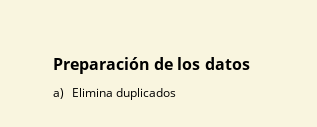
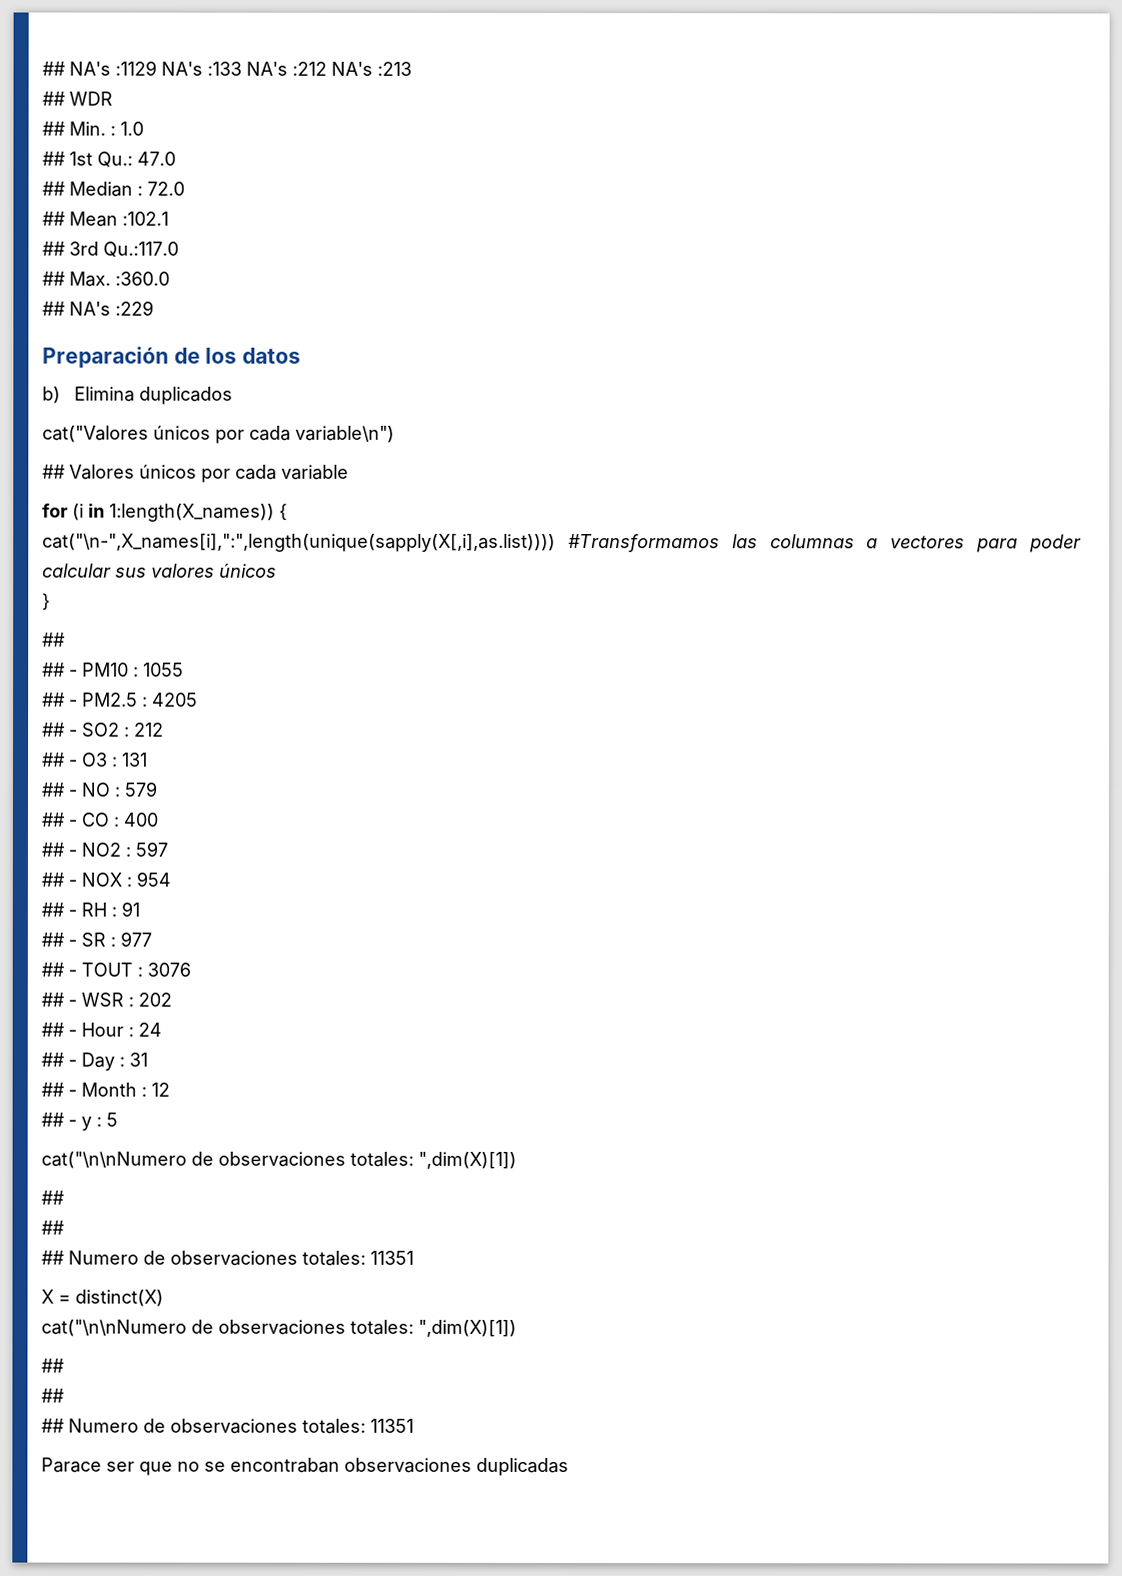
(53, 65) none -> [42,60,412,76] [42,91,113,106] [42,121,144,136] [42,151,176,168] [42,181,185,197] [42,211,169,227] [42,241,179,258] [42,271,170,287] [42,300,154,316] ## NA's :1129 NA's :133 NA's :212 NA's :213 // ## WDR // ## Min. : 1.0 // ## 1st Qu.: 47.0 // ## Median : 72.0 // ## Mean :102.1 // ## 3rd Qu.:117.0 // ## Max. :360.0 // ## NA's :229 //
[53,88,64,99] a) -> [42,386,61,404] b)
(177, 94) none -> [42,425,395,444] [42,464,349,483] [42,503,288,522] [42,533,1083,553] [42,563,277,578] [42,593,51,611] [42,632,66,647] [42,662,184,677] [42,692,198,707] [42,722,164,737] [42,752,148,767] [41,781,158,797] [41,812,158,827] [41,841,168,857] [41,871,171,887] [41,901,140,917] [41,931,152,947] [41,962,191,977] [41,992,172,1007] [41,1022,162,1037] [41,1052,148,1071] [41,1082,170,1097] [41,1112,118,1131] [41,1151,517,1169] [41,1190,65,1205] [41,1220,65,1235] [41,1250,414,1266] [41,1289,164,1307] [41,1319,517,1337] [41,1358,65,1373] [41,1388,65,1403] [41,1418,414,1434] [41,1457,569,1477] // cat("Valores únicos por cada variable\n") // ## Valores únicos por cada variable // for (i in 1:length(X_names)) { // cat("\n-",X_names[i],":",length(unique(sapply(X[,i],as.list)))) #Transformamos las columnas a vectores para poder calcular sus valores únicos // } // ## // ## - PM10 : 1055 // ## - PM2.5 : 4205 // ## - SO2 : 212 // ## - O3 : 131 // ## - NO : 579 // ## - CO : 400 // ## - NO2 : 597 // ## - NOX : 954 // ## - RH : 91 // ## - SR : 977 // ## - TOUT : 3076 // ## - WSR : 202 // ## - Hour : 24 // ## - Day : 31 // ## - Month : 12 // ## - y : 5 // cat("\n\nNumero de observaciones totales: ",dim(X)[1]) // ## // ## // ## Numero de observaciones totales: 11351 // X = distinct(X) // cat("\n\nNumero de observaciones totales: ",dim(X)[1]) // ## // ## // ## Numero de observaciones totales: 11351 // Parace ser que no se encontraban observaciones duplicadas

